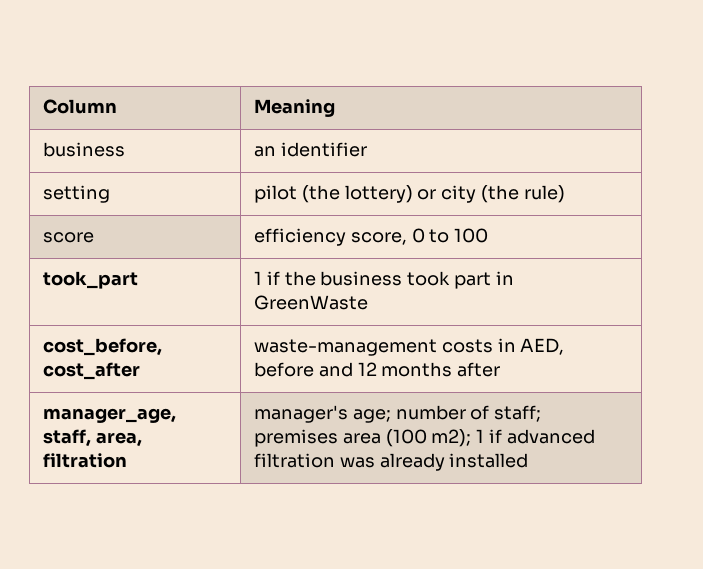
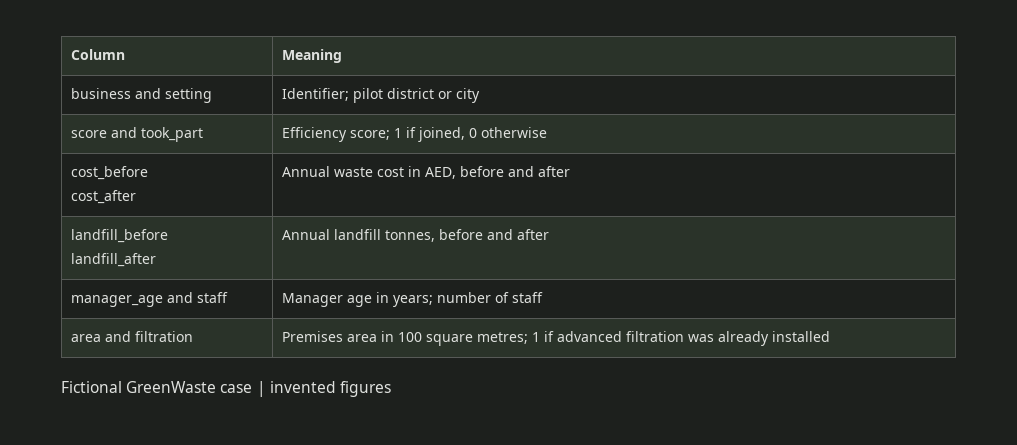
[253,142,367,157] | an identifier // -> [135,88,162,99] and
[253,185,413,203] pilot (the lottery) -> [282,88,435,103] Identifier; pilot district
[481,185,566,203] (the rule) -> (481, 95) none
[253,228,489,246] [42,271,138,289] [253,271,515,289] [253,295,368,310] [42,338,162,356] [42,362,140,380] [253,339,493,356] | efficiency score, 0 to 100 // took_part | 1 if the business took part in GreenWaste // cost_before, cost_after | waste-management costs -> [111,127,204,142] [282,127,548,142] [71,166,149,180] [71,190,137,204] [282,166,405,177] and took_part | Efficiency score; 1 if joined, 0 otherwise // cost_before // cost_after | Annual waste cost
[357,362,501,377] [42,408,176,423] [42,429,142,447] [42,453,127,468] [253,405,542,423] [253,429,472,447] 12 months after // manager_age, staff, area, filtration | manager's age; number of staff; premises area (100 m2); -> [538,166,571,177] [71,229,169,243] [71,253,157,267] [282,229,550,242] [71,292,229,307] [282,292,544,307] [71,331,194,342] [282,331,529,346] after // landfill_before // landfill_after | Annual landfill tonnes, before and after // manager_age and staff | Manager age in years; number of staff // area and filtration | Premises area in 100 square metres;
(529, 460) none -> [61,381,391,397] // Fictional GreenWaste case | invented figures

